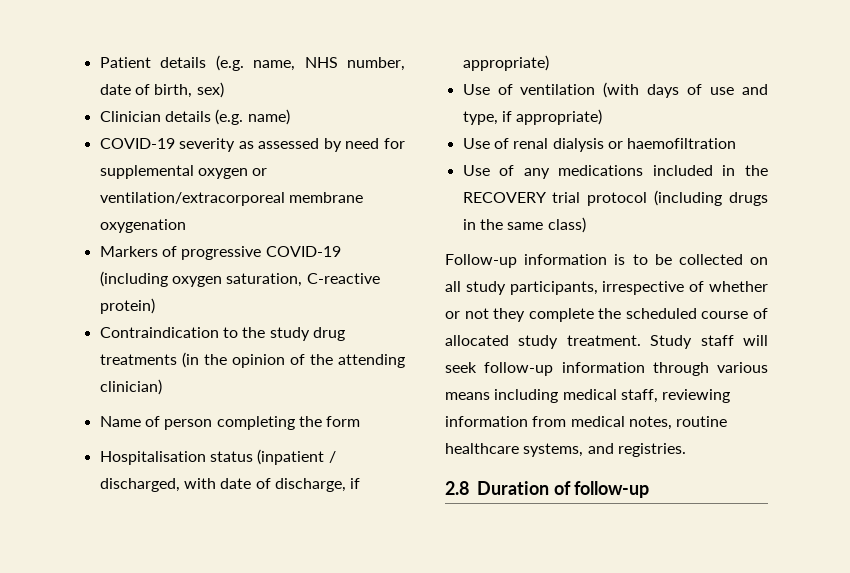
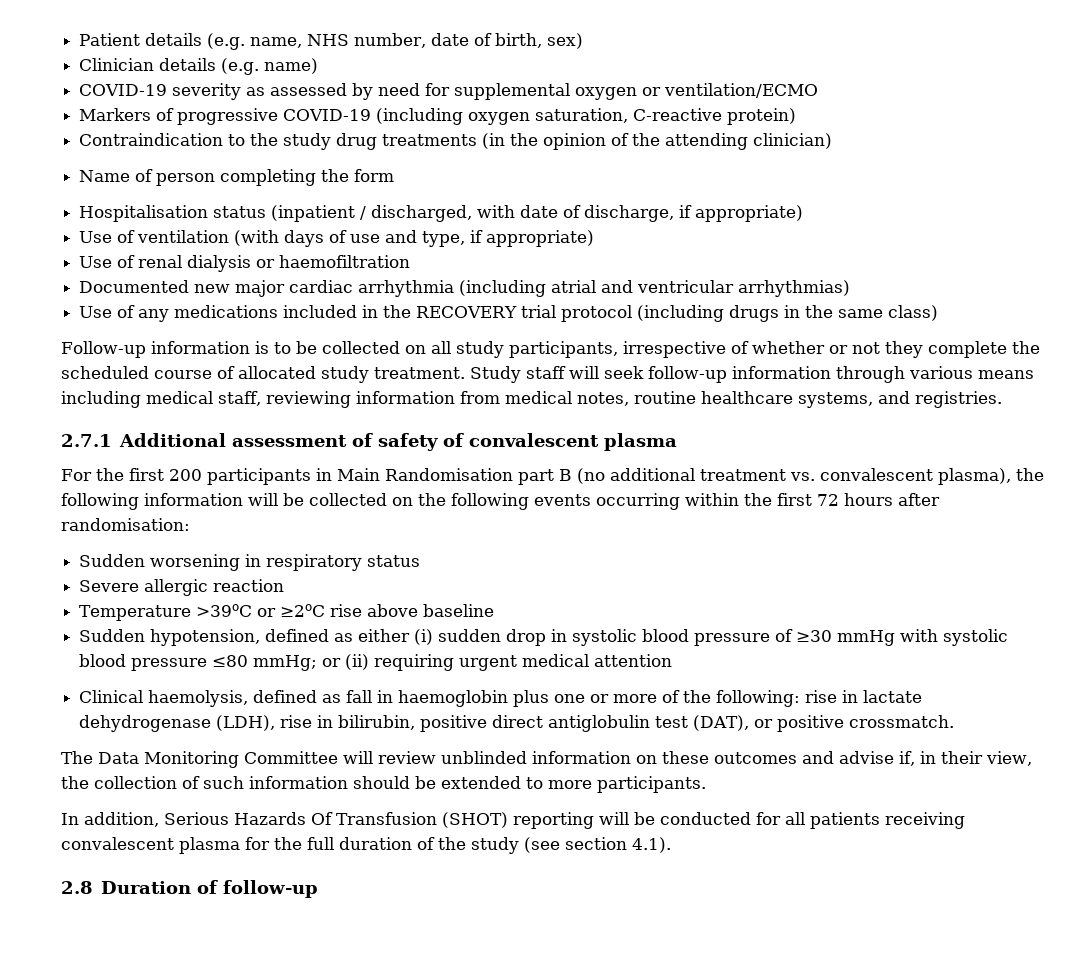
[99,192,363,206] [99,219,186,233] ventilation/extracorporeal membrane oxygenation -> [664,83,819,98] ventilation/ECMO
(737, 143) none -> [79,280,851,297] // Documented new major cardiac arrhythmia (including atrial and ventricular arrhythmias)
(686, 450) none -> [61,433,678,451] [61,468,1044,485] [61,493,940,510] [61,518,190,531] [79,554,421,571] [79,579,285,596] [79,604,495,621] [79,629,1009,646] [79,654,673,671] [79,690,923,707] [79,715,955,732] [61,751,1032,768] [61,776,706,793] [61,812,965,829] [61,837,671,854] // 2.7.1 Additional assessment of safety of convalescent plasma // For the first 200 participants in Main Randomisation part B (no additional treatment vs. convalescent plasma), the following information will be collected on the following events occurring within the first 72 hours after randomisation: // Sudden worsening in respiratory status // Severe allergic reaction // Temperature >39oC or ≥2oC rise above baseline // Sudden hypotension, defined as either (i) sudden drop in systolic blood pressure of ≥30 mmHg with systolic blood pressure ≤80 mmHg; or (ii) requiring urgent medical attention // Clinical haemolysis, defined as fall in haemoglobin plus one or more of the following: rise in lactate dehydrogenase (LDH), rise in bilirubin, positive direct antiglobulin test (DAT), or positive crossmatch. // The Data Monitoring Committee will review unblinded information on these outcomes and advise if, in their view, the collection of such information should be extended to more participants. // In addition, Serious Hazards Of Transfusion (SHOT) reporting will be conducted for all patients receiving convalescent plasma for the full duration of the study (see section 4.1).

